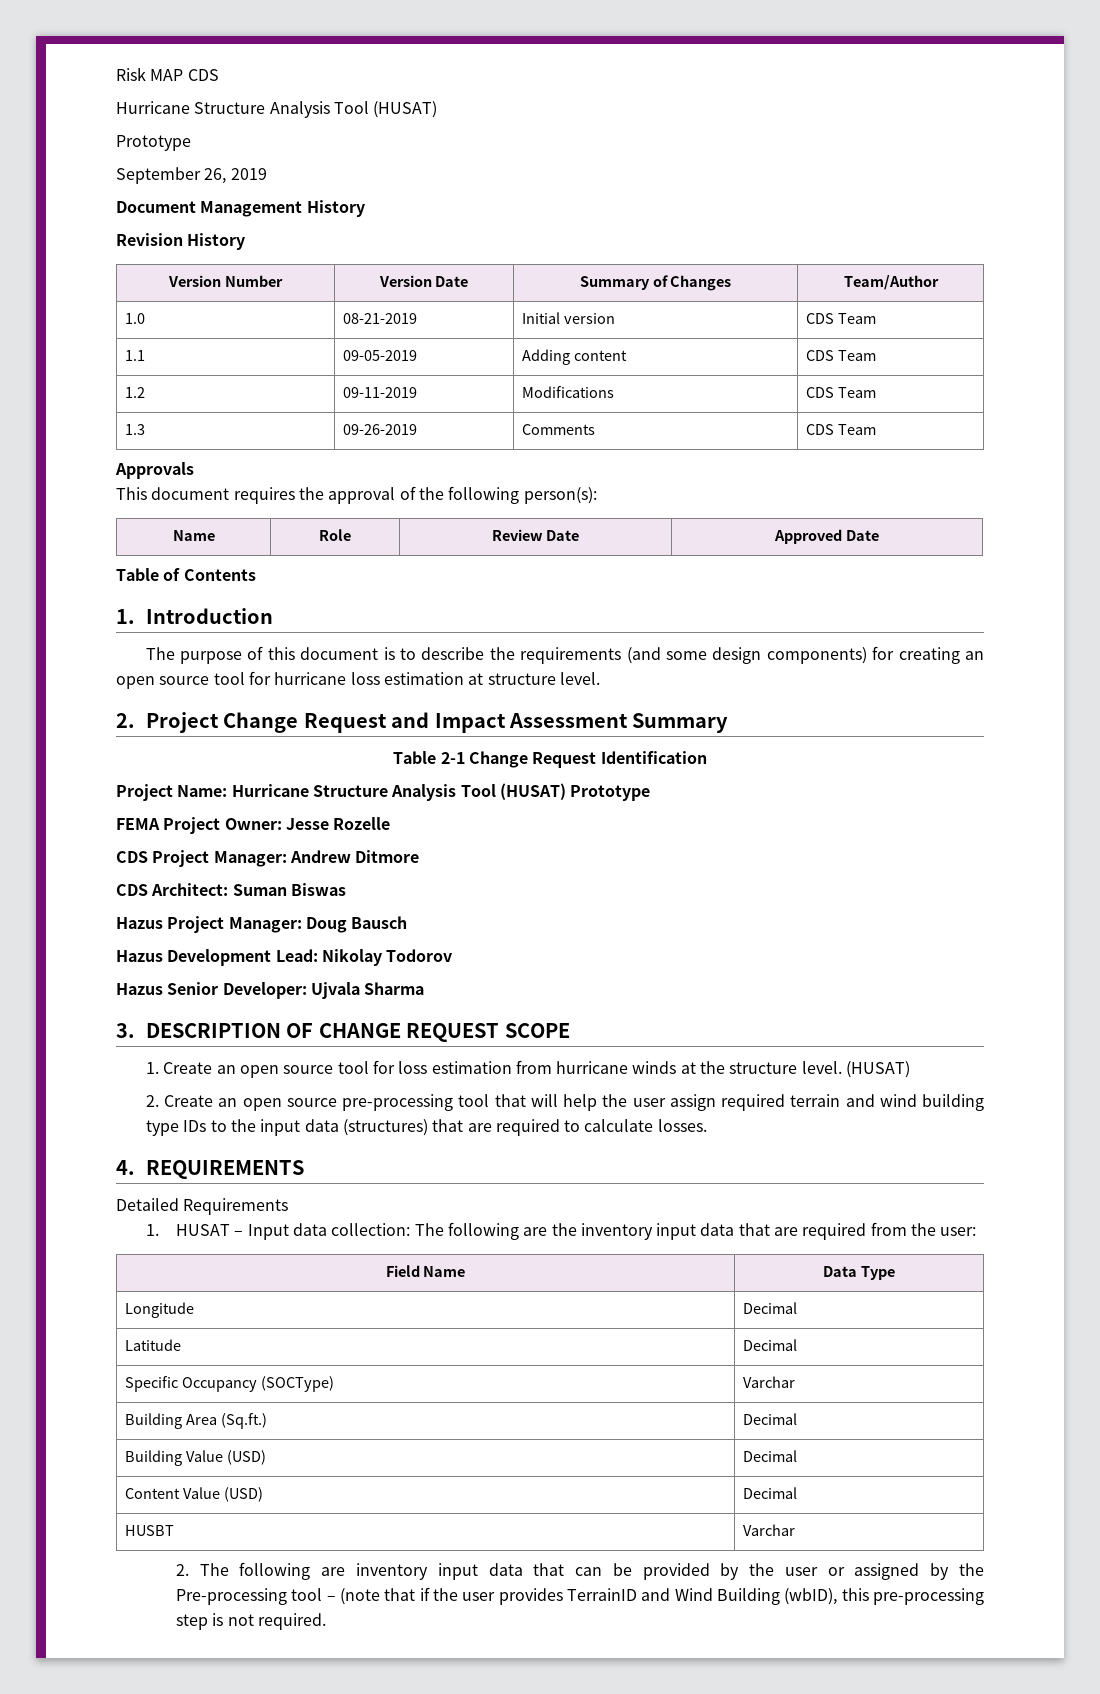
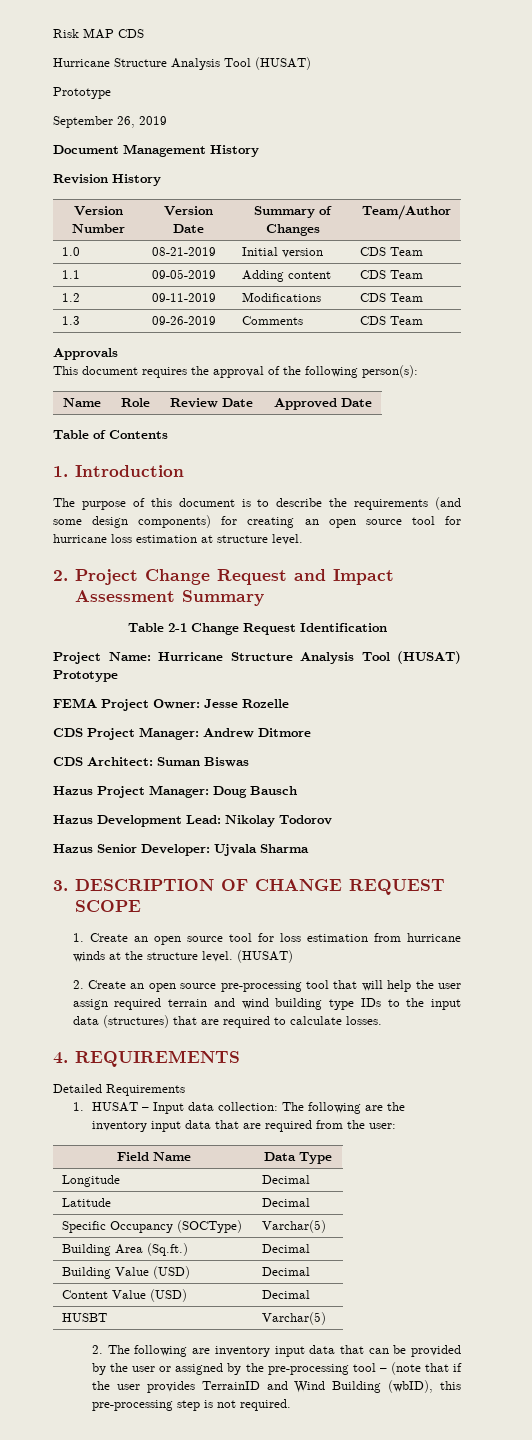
[743,1376,796,1388] Varchar -> [262,1220,327,1233] Varchar(5)
[743,1524,796,1536] Varchar -> [262,1312,327,1325] Varchar(5)
[175,1588,287,1605] Pre-processing -> [267,1364,349,1375] pre-processing

